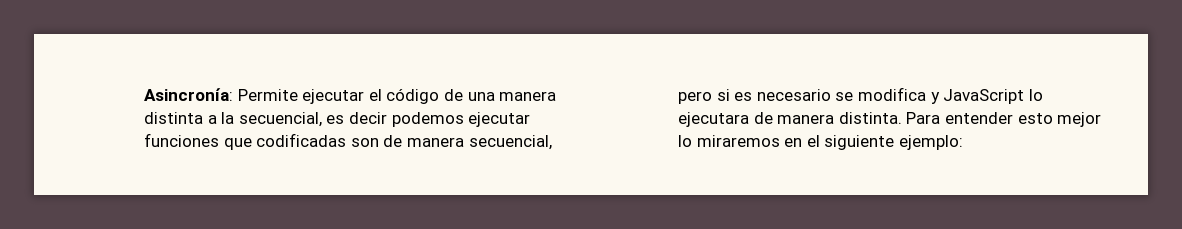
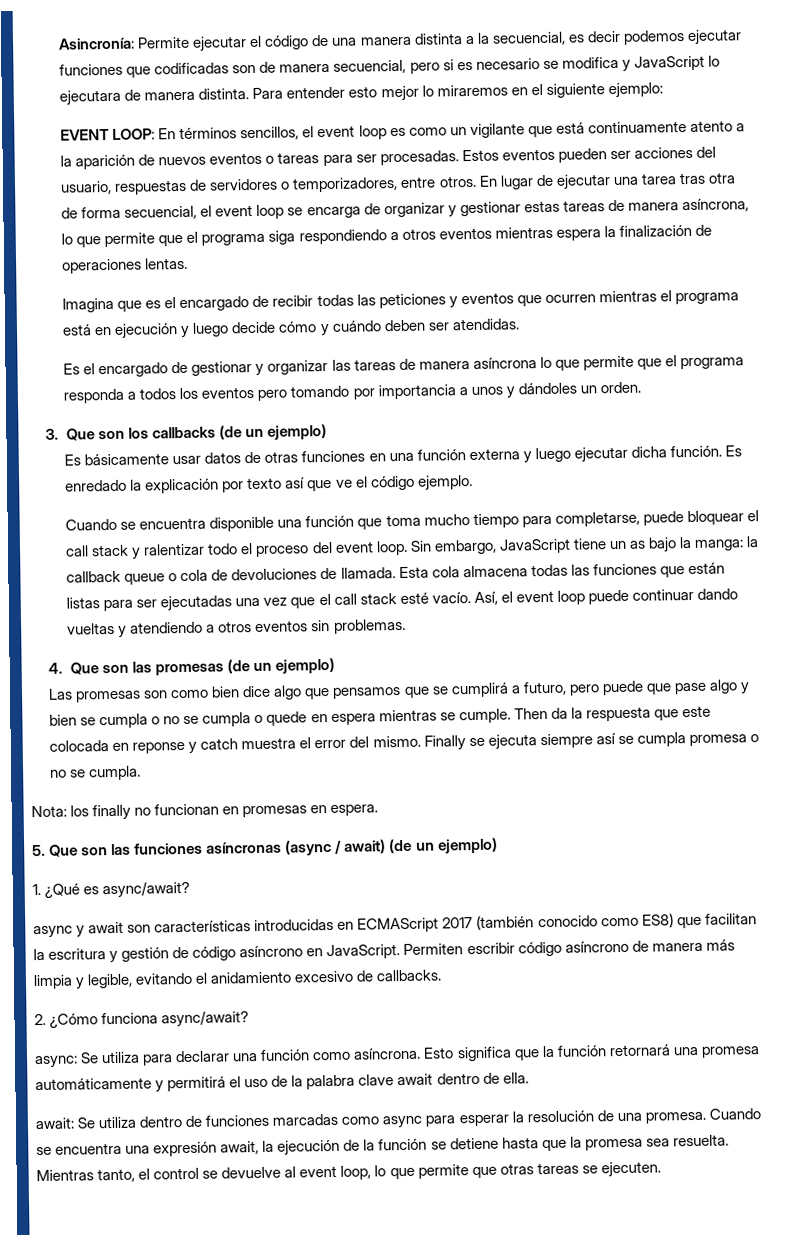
(963, 142) none -> [60,120,745,141] [60,146,716,170] [60,172,736,195] [61,198,749,220] [61,224,712,248] [62,257,189,274] [62,290,739,313] [62,318,520,339] [63,355,744,378] [63,381,641,404] [45,424,327,441] [64,445,742,466] [65,475,473,494] [65,510,759,532] [65,536,760,560] [66,562,725,585] [66,588,739,612] [67,618,406,638] [48,657,335,676] [48,679,751,703] [49,705,712,729] [49,732,759,754] [50,765,142,781] [31,803,379,821] [32,837,498,857] [32,880,191,899] [33,913,757,939] [33,939,735,964] [33,969,443,990] [34,1010,250,1029] [35,1044,760,1069] [35,1072,529,1093] [35,1108,761,1130] [36,1134,729,1157] [36,1161,661,1183] // EVENT LOOP: En términos sencillos, el event loop es como un vigilante que está continuamente atento a la aparición de nuevos eventos o tareas para ser procesadas. Estos eventos pueden ser acciones del usuario, respuestas de servidores o temporizadores, entre otros. En lugar de ejecutar una tarea tras otra de forma secuencial, el event loop se encarga de organizar y gestionar estas tareas de manera asíncrona, lo que permite que el programa siga respondiendo a otros eventos mientras espera la finalización de operaciones lentas. // Imagina que es el encargado de recibir todas las peticiones y eventos que ocurren mientras el programa está en ejecución y luego decide cómo y cuándo deben ser atendidas. // Es el encargado de gestionar y organizar las tareas de manera asíncrona lo que permite que el programa responda a todos los eventos pero tomando por importancia a unos y dándoles un orden. // 3. Que son los callbacks (de un ejemplo) // Es básicamente usar datos de otras funciones en una función externa y luego ejecutar dicha función. Es enredado la explicación por texto así que ve el código ejemplo. // Cuando se encuentra disponible una función que toma mucho tiempo para completarse, puede bloquear el call stack y ralentizar todo el proceso del event loop. Sin embargo, JavaScript tiene un as bajo la manga: la callback queue o cola de devoluciones de llamada. Esta cola almacena todas las funciones que están listas para ser ejecutadas una vez que el call stack esté vacío. Así, el event loop puede continuar dando vueltas y atendiendo a otros eventos sin problemas. // 4. Que son las promesas (de un ejemplo) // Las promesas son como bien dice algo que pensamos que se cumplirá a futuro, pero puede que pase algo y bien se cumpla o no se cumpla o quede en espera mientras se cumple. Then da la respuesta que este colocada en reponse y catch muestra el error del mismo. Finally se ejecuta siempre así se cumpla promesa o no se cumpla. // Nota: los finally no funcionan en promesas en espera. // 5. Que son las funciones asíncronas (async / await) (de un ejemplo) // 1. ¿Qué es async/await? // async y await son características introducidas en ECMAScript 2017 (también conocido como ES8) que facilitan la escritura y gestión de código asíncrono en JavaScript. Permiten escribir código asíncrono de manera más limpia y legible, evitando el anidamiento excesivo de callbacks. // 2. ¿Cómo funciona async/await? // async: Se utiliza para declarar una función como asíncrona. Esto significa que la función retornará una promesa automáticamente y permitirá el uso de la palabra clave await dentro de ella. // await: Se utiliza dentro de funciones marcadas como async para esperar la resolución de una promesa. Cuando se encuentra una expresión await, la ejecución de la función se detiene hasta que la promesa sea resuelta. Mientras tanto, el control se devuelve al event loop, lo que permite que otras tareas se ejecuten.

